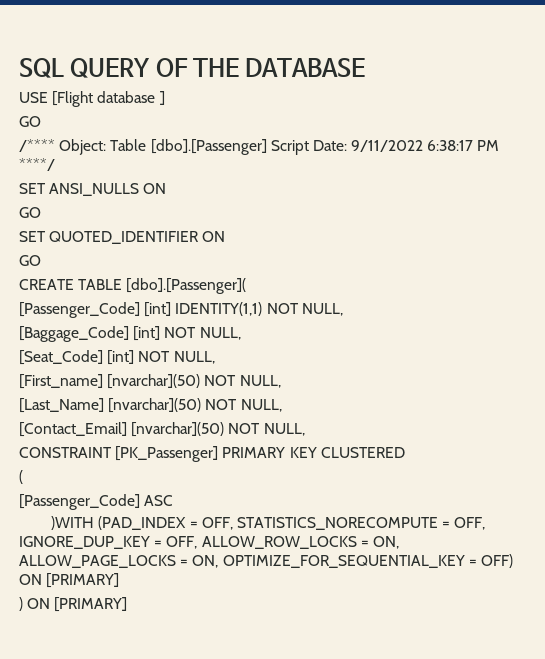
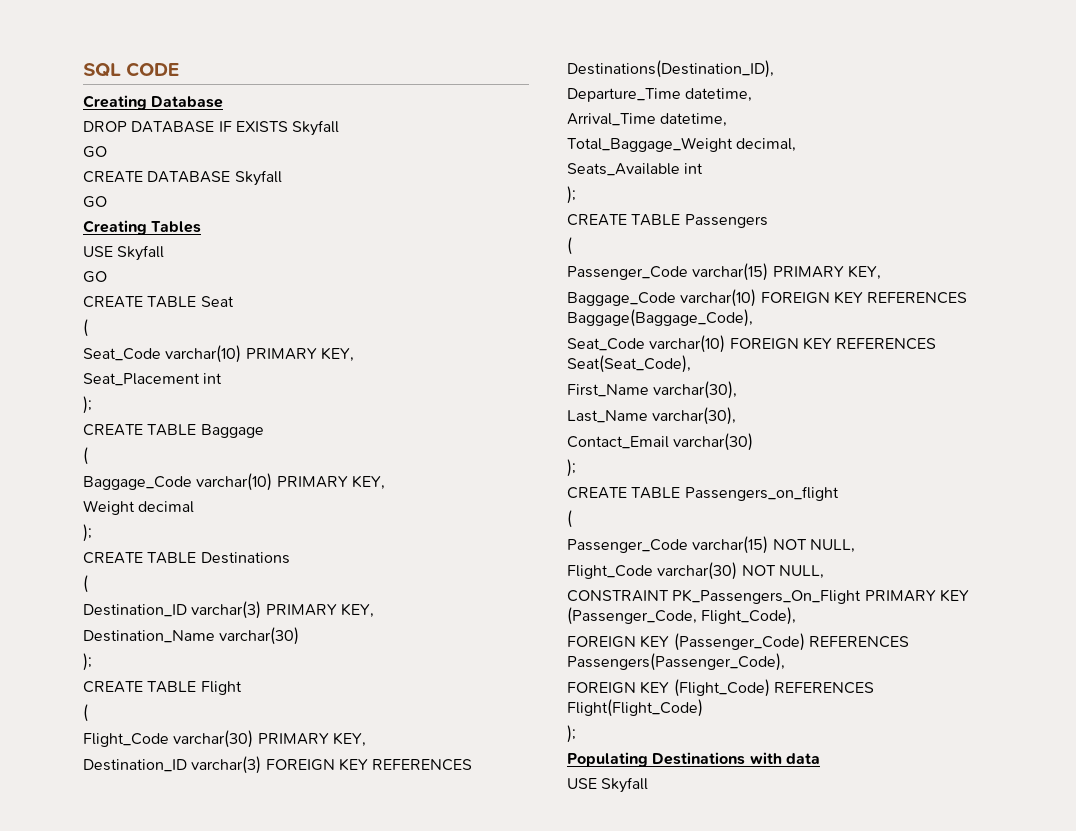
[70,58,366,78] [19,91,165,107] [19,116,41,127] [19,139,500,155] [19,158,55,171] [19,183,167,196] [19,207,41,218] [19,231,226,244] [19,255,41,266] [19,278,247,294] [19,302,343,318] [19,326,241,342] [19,350,215,365] [19,374,281,389] [19,398,282,413] [19,422,225,437] QUERY OF THE DATABASE // USE [Flight database ] // GO // /**** Object: Table [dbo].[Passenger] Script Date: 9/11/2022 6:38:17 PM ****/ // SET ANSI_NULLS ON // GO // SET QUOTED_IDENTIFIER ON // GO // CREATE TABLE [dbo].[Passenger]( // [Passenger_Code] [int] IDENTITY(1,1) NOT NULL, // [Baggage_Code] [int] NOT NULL, // [Seat_Code] [int] NOT NULL, // [First_name] [nvarchar](50) NOT NULL, // [Last_Name] [nvarchar](50) NOT NULL, // [Contact_Email] [nvarchar](50) -> [126,62,180,77] [83,95,224,110] [83,120,340,136] [83,146,107,158] [83,170,282,186] [83,196,107,208] [83,220,202,235] [83,245,165,261] [83,271,107,283] [83,296,234,308] [83,319,88,337] [83,345,354,363] [83,373,223,386] [83,396,92,414] [83,424,264,438] [83,447,88,465] [83,473,385,491] [83,500,195,515] [83,524,92,542] [83,552,290,564] [83,575,88,593] [83,601,374,619] [83,627,300,645] [83,653,92,671] [83,681,242,695] [83,704,88,722] [83,730,366,748] [83,756,473,774] [567,60,774,78] [567,88,753,102] [567,113,728,127] [567,137,797,152] [567,163,704,176] [567,186,576,204] [567,214,768,228] [567,237,572,255] [567,263,881,281] [567,289,968,307] [567,309,753,327] [567,335,937,353] [567,355,691,373] [567,381,738,399] [567,407,737,425] [567,433,754,451] [567,459,576,477] [567,486,839,501] [567,510,572,528] [567,536,855,554] [567,562,738,580] CODE // Creating Database // DROP DATABASE IF EXISTS Skyfall // GO // CREATE DATABASE Skyfall // GO // Creating Tables // USE Skyfall // GO // CREATE TABLE Seat // ( // Seat_Code varchar(10) PRIMARY KEY, // Seat_Placement int // ); // CREATE TABLE Baggage // ( // Baggage_Code varchar(10) PRIMARY KEY, // Weight decimal // ); // CREATE TABLE Destinations // ( // Destination_ID varchar(3) PRIMARY KEY, // Destination_Name varchar(30) // ); // CREATE TABLE Flight // ( // Flight_Code varchar(30) PRIMARY KEY, // Destination_ID varchar(3) FOREIGN KEY REFERENCES Destinations(Destination_ID), // Departure_Time datetime, // Arrival_Time datetime, // Total_Baggage_Weight decimal, // Seats_Available int // ); // CREATE TABLE Passengers // ( // Passenger_Code varchar(15) PRIMARY KEY, // Baggage_Code varchar(10) FOREIGN KEY REFERENCES Baggage(Baggage_Code), // Seat_Code varchar(10) FOREIGN KEY REFERENCES Seat(Seat_Code), // First_Name varchar(30), // Last_Name varchar(30), // Contact_Email varchar(30) // ); // CREATE TABLE Passengers_on_flight // ( // Passenger_Code varchar(15) NOT NULL, // Flight_Code varchar(30)
[115,446,219,462] [PK_Passenger] -> [672,589,862,604] PK_Passengers_On_Flight
[320,447,405,458] [19,470,23,484] [19,494,174,510] [51,516,486,530] [19,536,399,549] [19,554,513,568] [19,573,120,588] [19,597,128,612] CLUSTERED // ( // [Passenger_Code] ASC // )WITH (PAD_INDEX = OFF, STATISTICS_NORECOMPUTE = OFF, IGNORE_DUP_KEY = OFF, ALLOW_ROW_LOCKS = ON, ALLOW_PAGE_LOCKS = ON, OPTIMIZE_FOR_SEQUENTIAL_KEY = OFF) ON [PRIMARY] // ) ON [PRIMARY] -> [567,607,797,625] [567,633,909,651] [567,653,785,671] [567,679,874,697] [567,699,703,717] [567,725,576,743] [567,752,820,767] [567,777,649,793] (Passenger_Code, Flight_Code), // FOREIGN KEY (Passenger_Code) REFERENCES Passengers(Passenger_Code), // FOREIGN KEY (Flight_Code) REFERENCES Flight(Flight_Code) // ); // Populating Destinations with data // USE Skyfall

